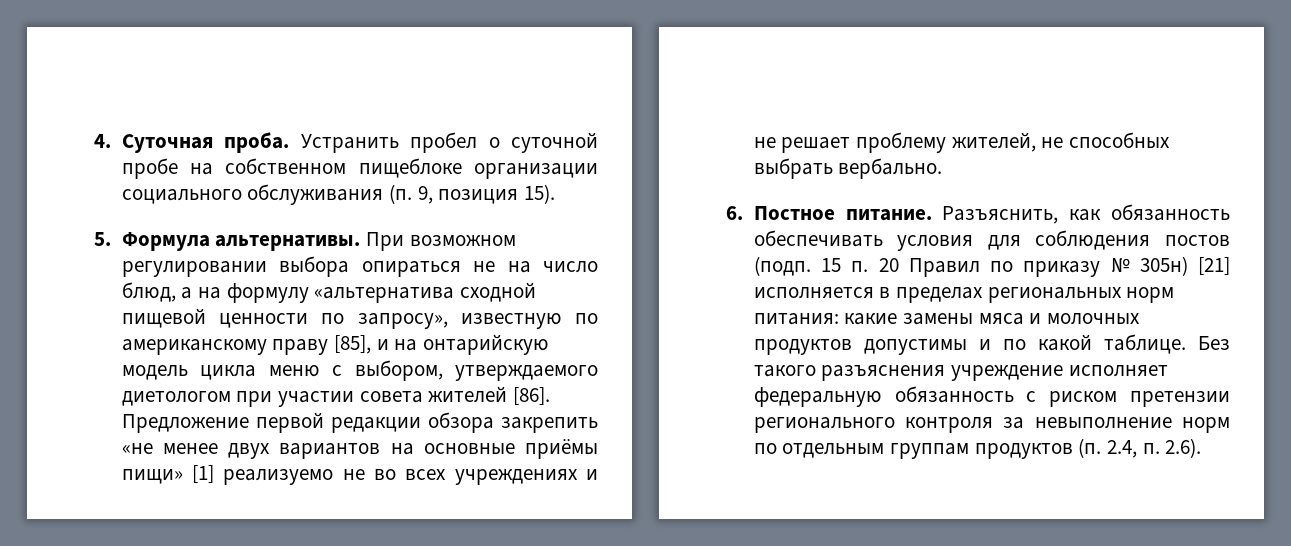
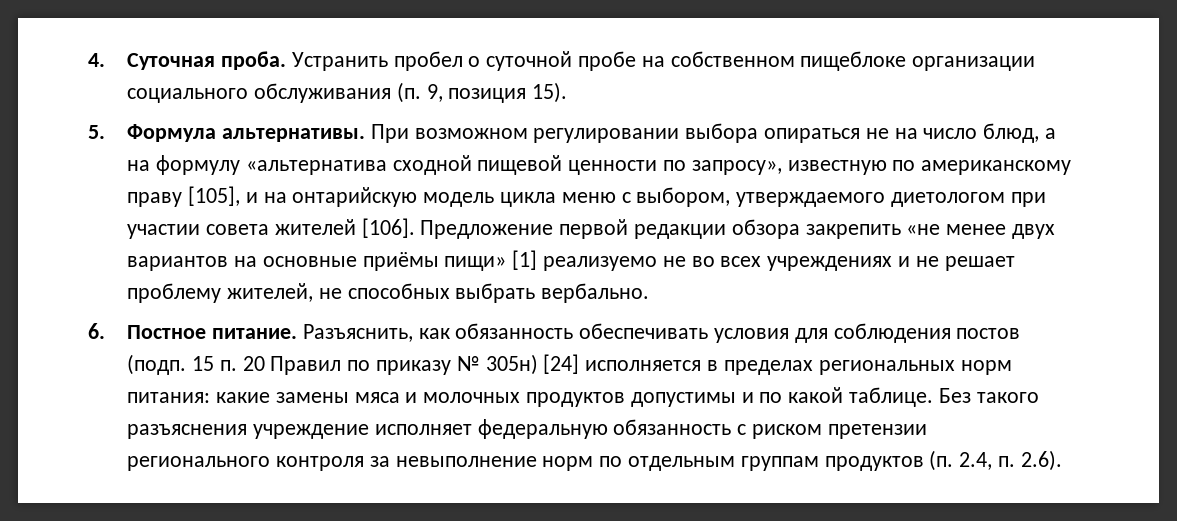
[334,335,372,354] [85], -> [188,186,241,206] [105],
[513,387,551,405] [86]. -> [361,218,415,238] [106].
[1198,257,1230,275] [21] -> [543,354,580,374] [24]

